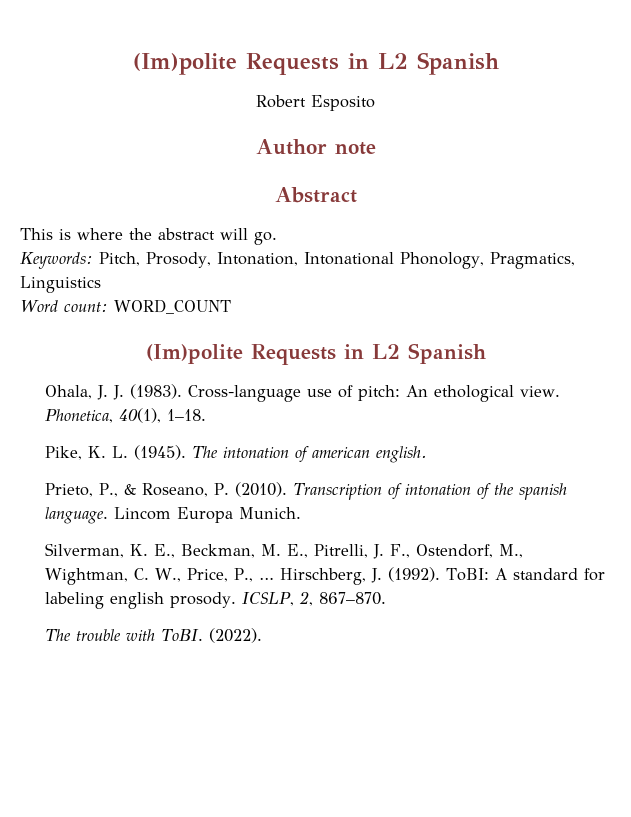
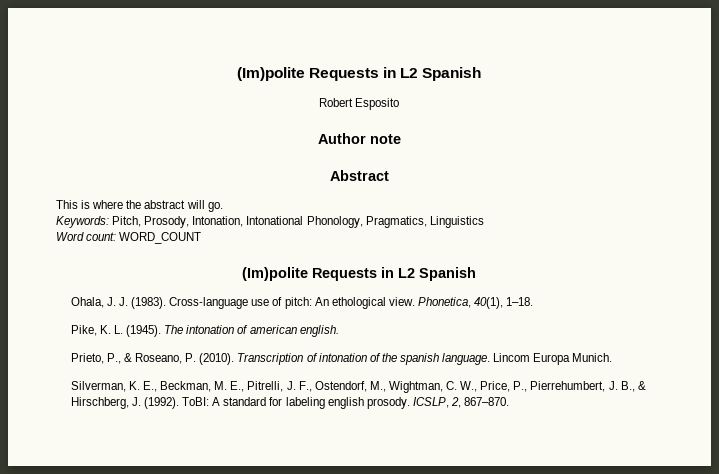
[259,577,275,580] … -> [530,381,646,392] Pierrehumbert, J. B., &
[45,628,263,643] // The trouble with ToBI. (2022). -> (510, 401) none

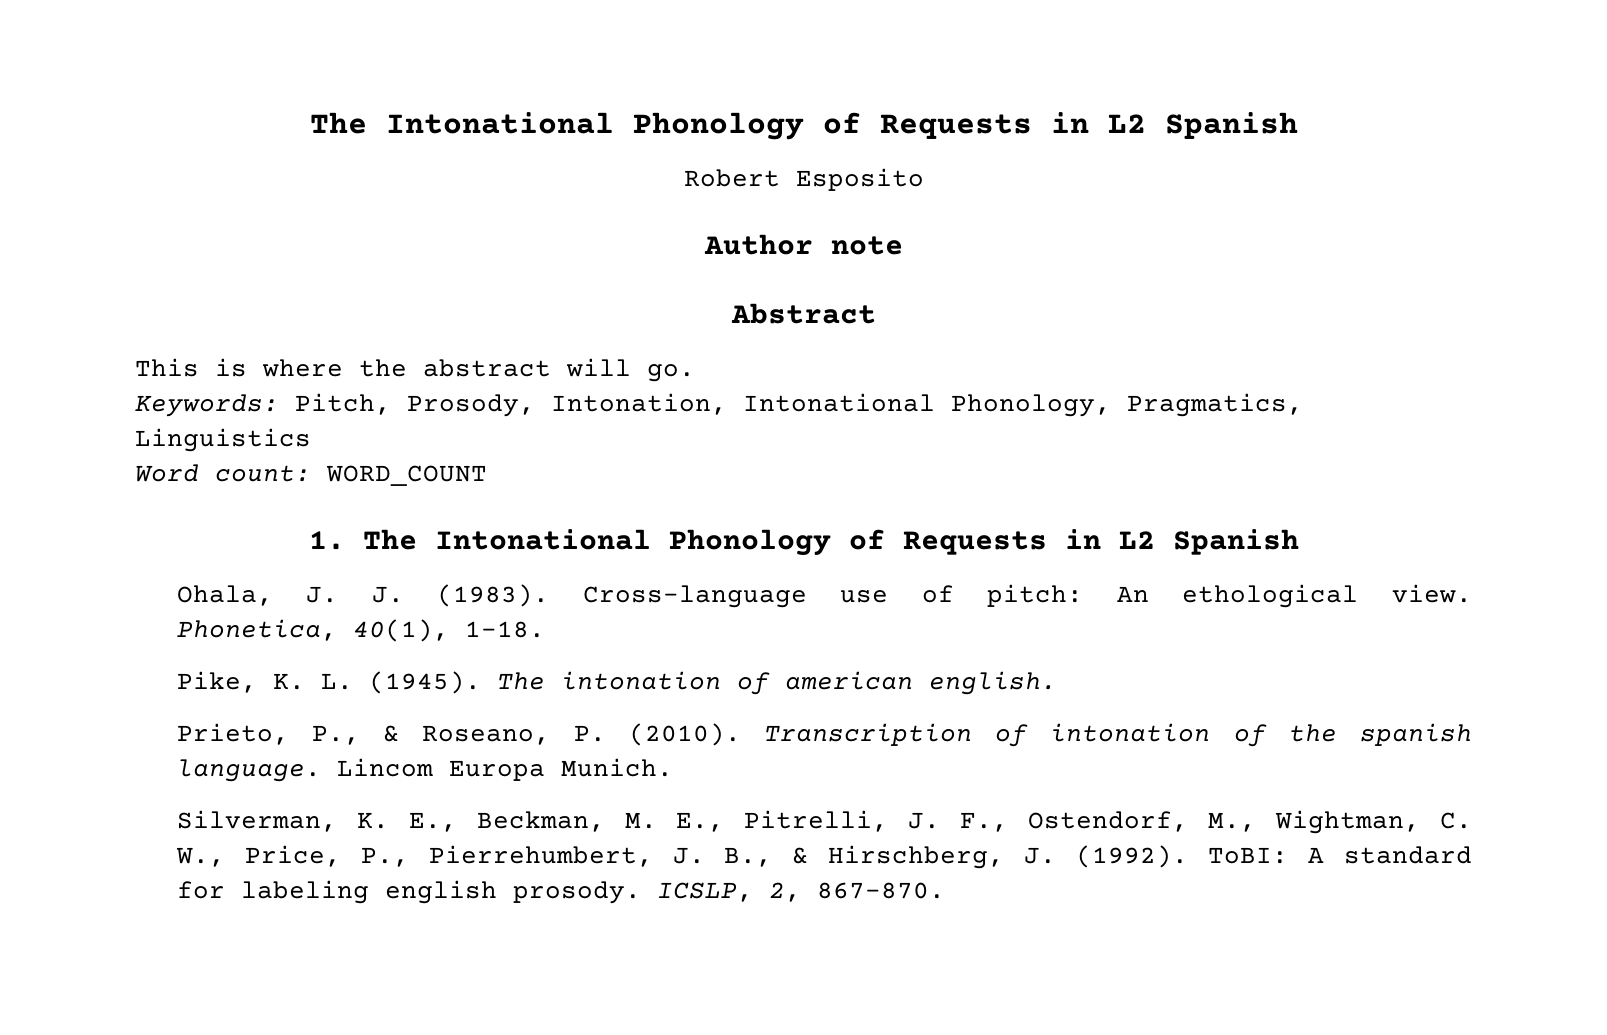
[236,67,305,81] (Im)polite -> [309,112,861,140] The Intonational Phonology of
[242,267,308,281] (Im)polite -> [308,529,885,556] 1. The Intonational Phonology of

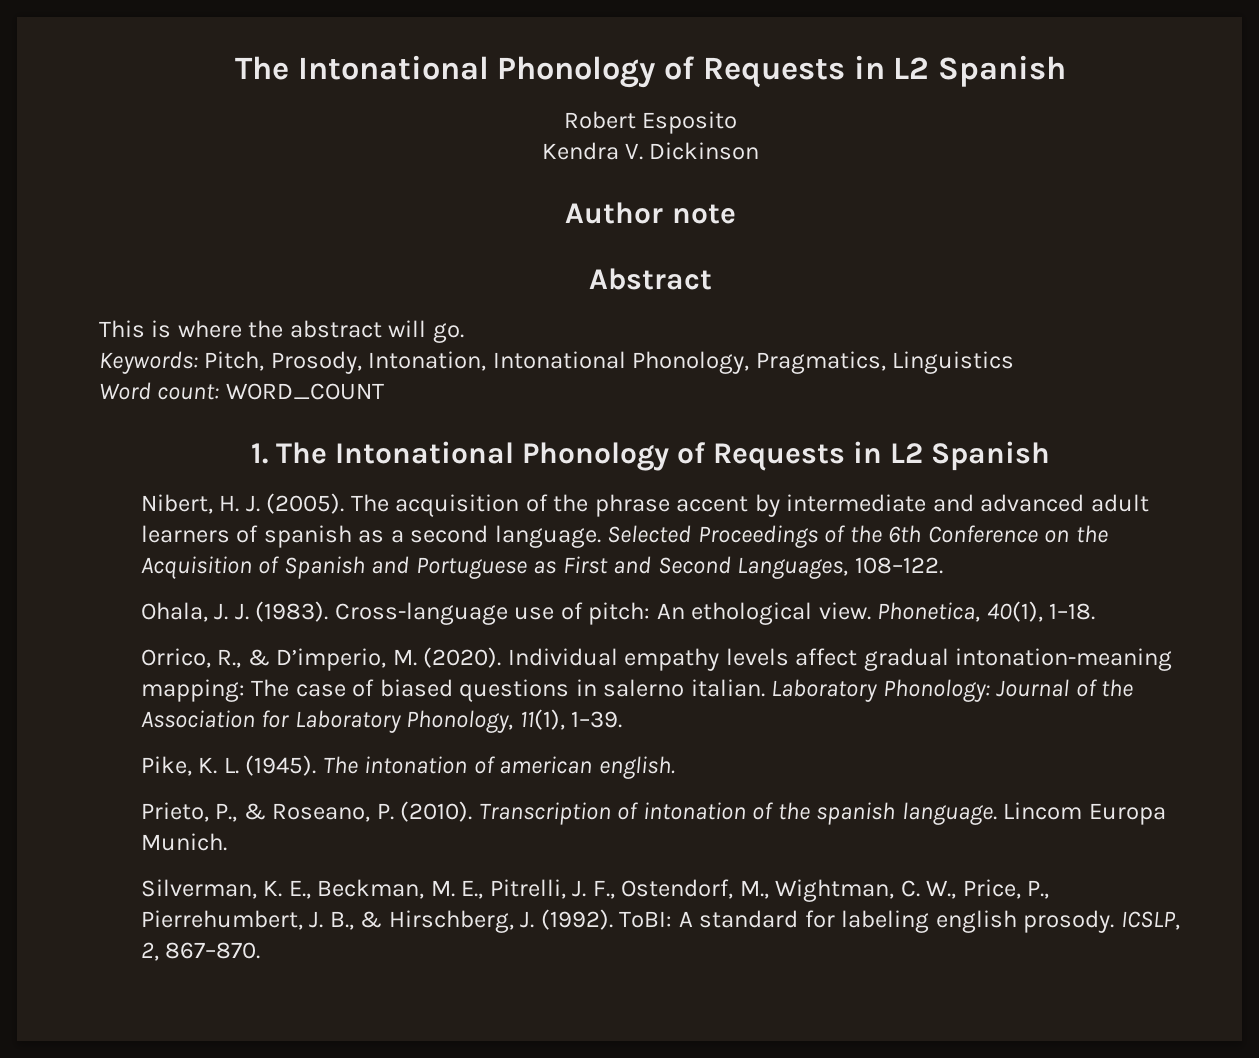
(924, 179) none -> [541,142,760,160] // Kendra V. Dickinson
(1299, 542) none -> [140,493,1149,517] [140,525,1108,548] [140,556,943,579] // Nibert, H. J. (2005). The acquisition of the phrase accent by intermediate and advanced adult learners of spanish as a second language. Selected Proceedings of the 6th Conference on the Acquisition of Spanish and Portuguese as First and Second Languages, 108–122.
(545, 629) none -> [140,647,1173,671] [140,679,1134,702] [140,709,623,733] // Orrico, R., & D’imperio, M. (2020). Individual empathy levels affect gradual intonation-meaning mapping: The case of biased questions in salerno italian. Laboratory Phonology: Journal of the Association for Laboratory Phonology, 11(1), 1–39.

